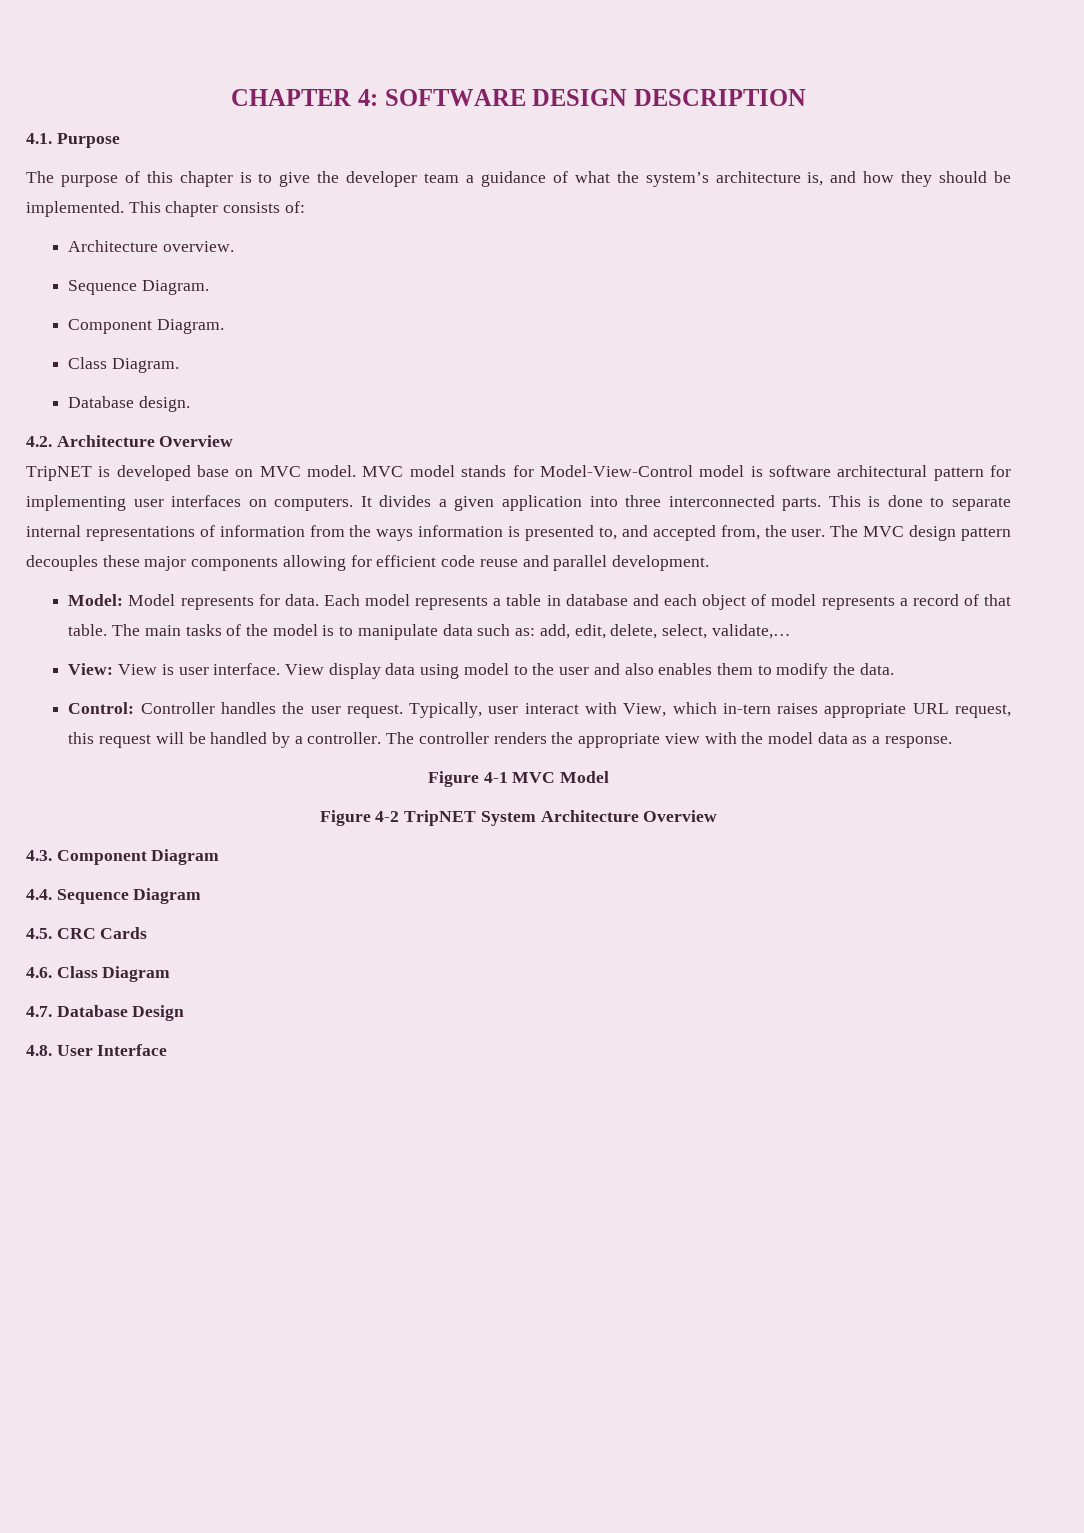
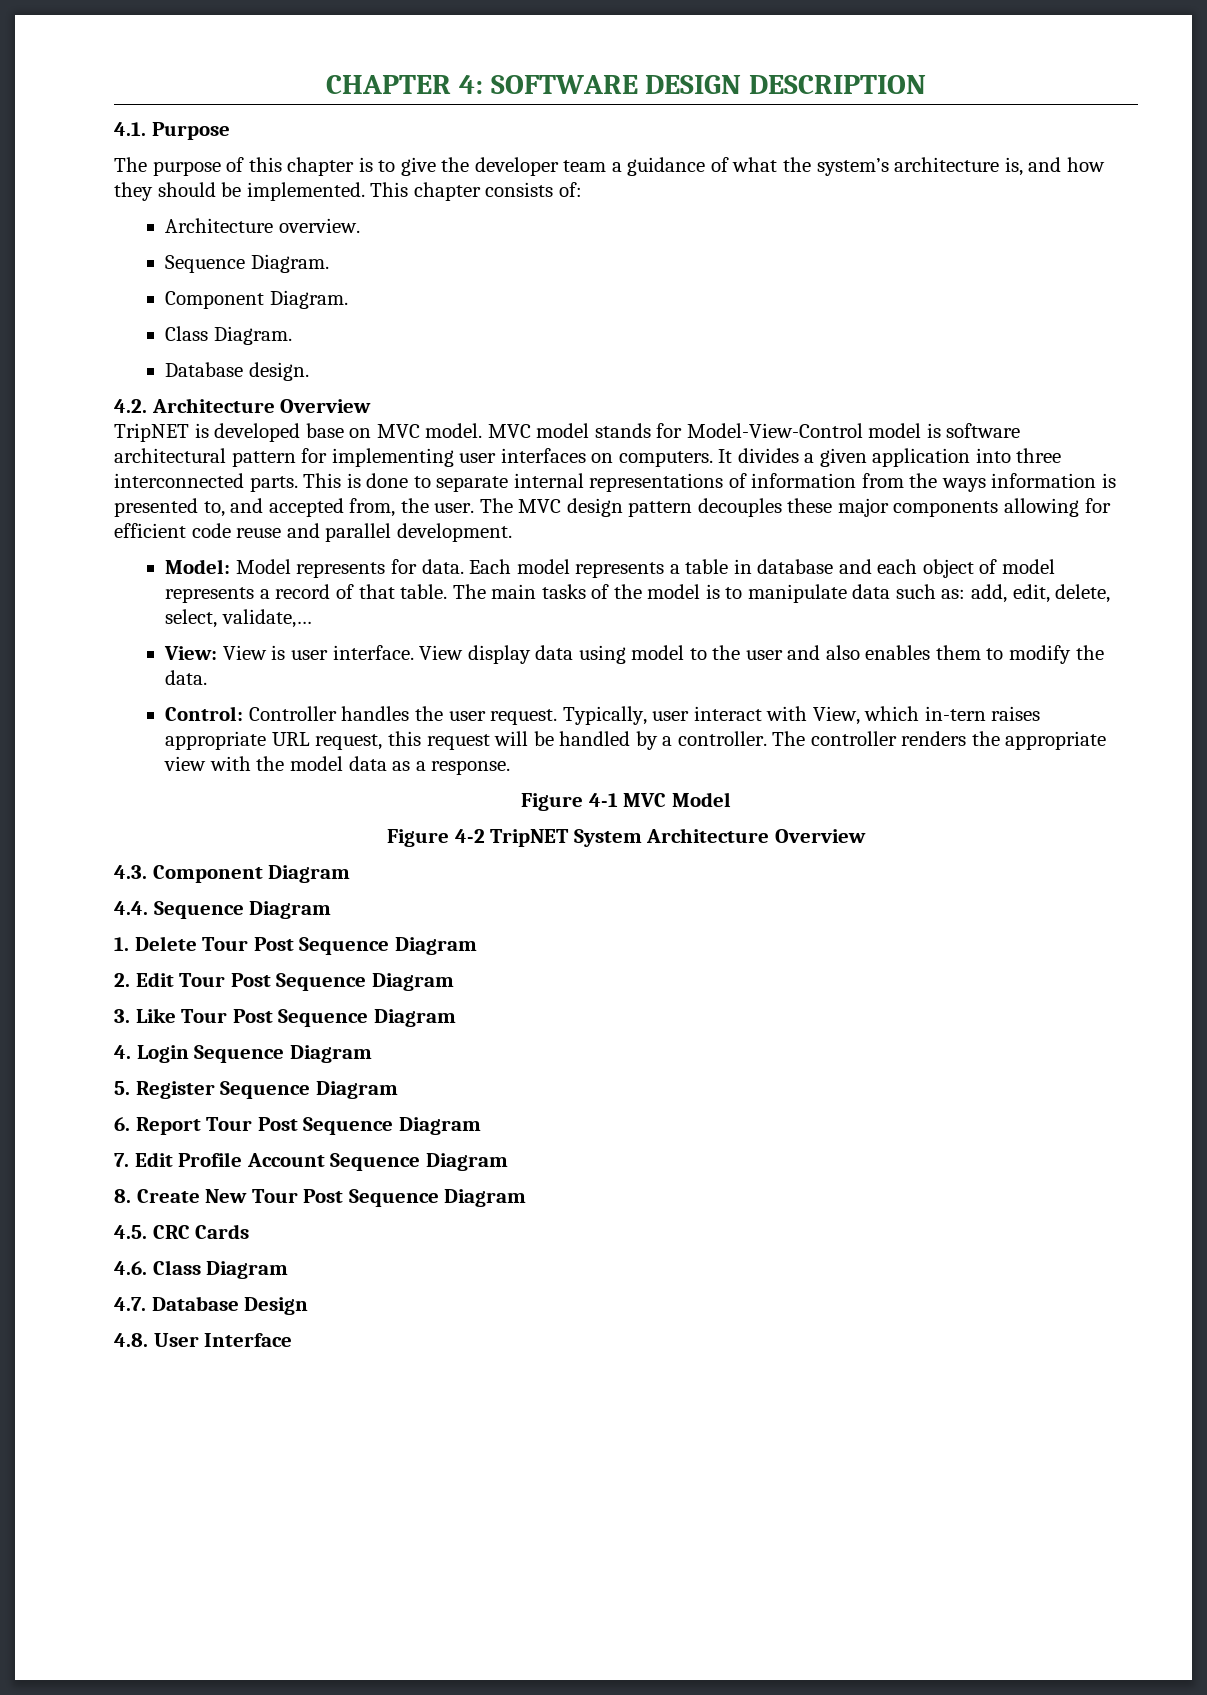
(202, 896) none -> [114,936,477,955] [114,972,454,991] [114,1008,456,1027] [114,1045,372,1063] [114,1081,398,1099] [114,1117,481,1135] [114,1152,508,1171] [114,1189,527,1207] // 1. Delete Tour Post Sequence Diagram // 2. Edit Tour Post Sequence Diagram // 3. Like Tour Post Sequence Diagram // 4. Login Sequence Diagram // 5. Register Sequence Diagram // 6. Report Tour Post Sequence Diagram // 7. Edit Profile Account Sequence Diagram // 8. Create New Tour Post Sequence Diagram

